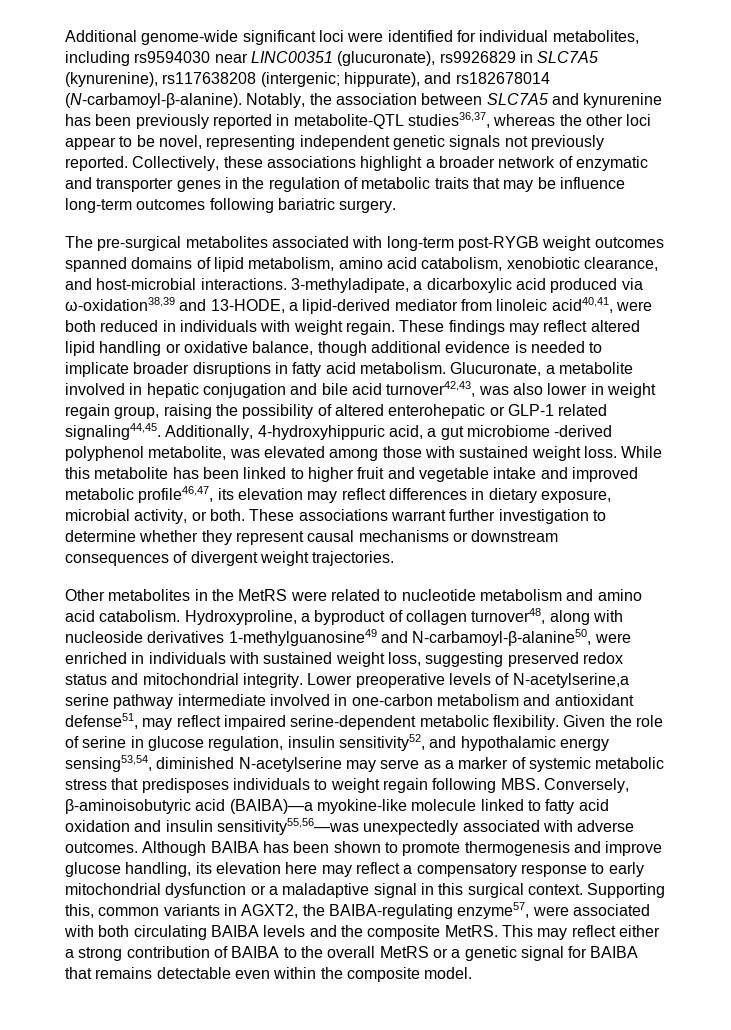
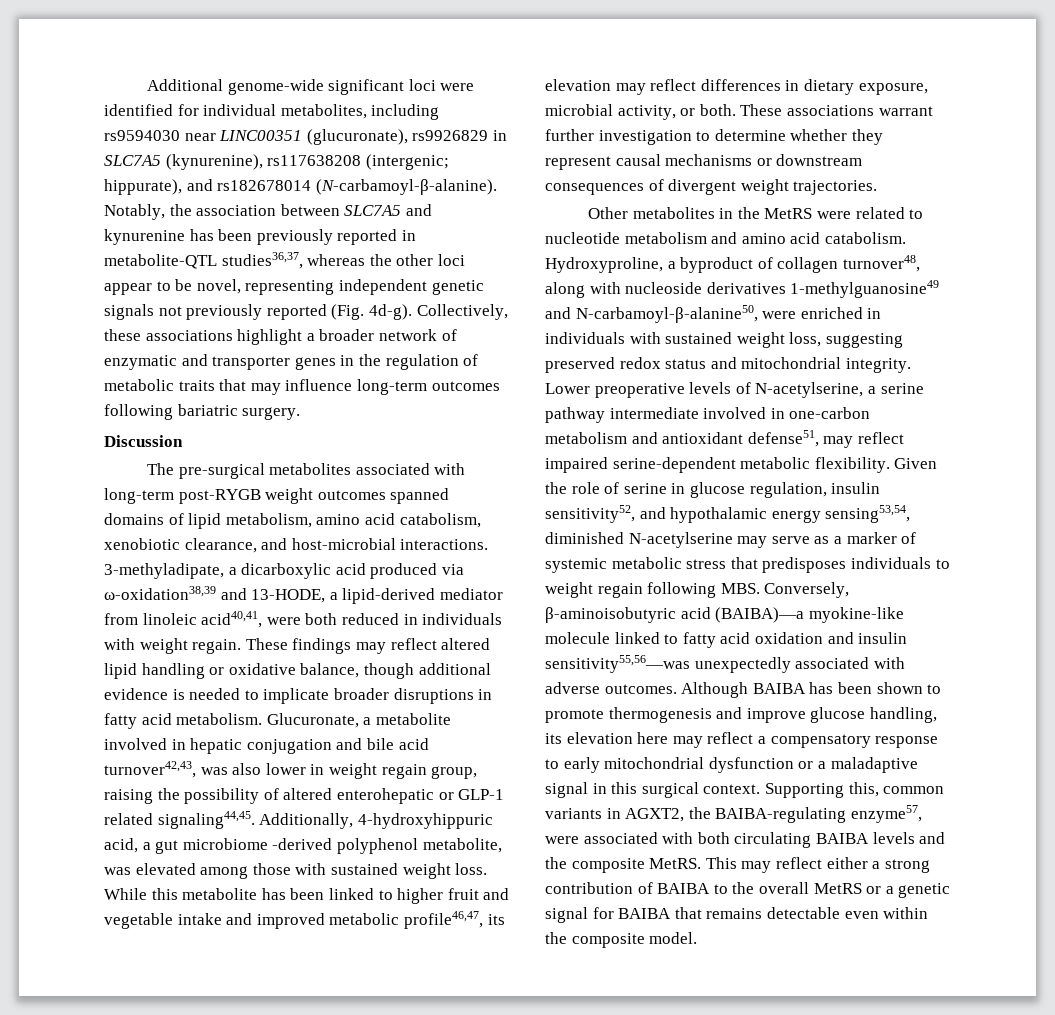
[65,156,128,171] reported. -> [266,304,412,320] reported (Fig. 4d-g).
[537,177,556,189] be -> (281, 389) none
(397, 206) none -> [104,435,183,447] // Discussion
[512,673,629,688] N-acetylserine,a -> [755,382,876,398] N-acetylserine, a

